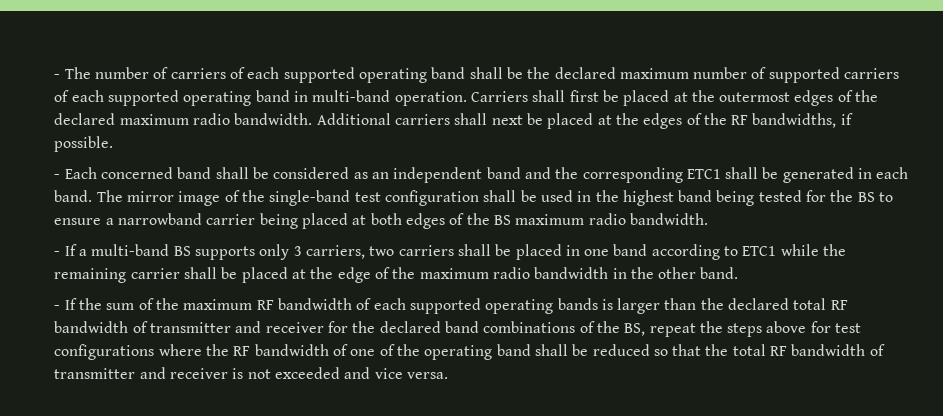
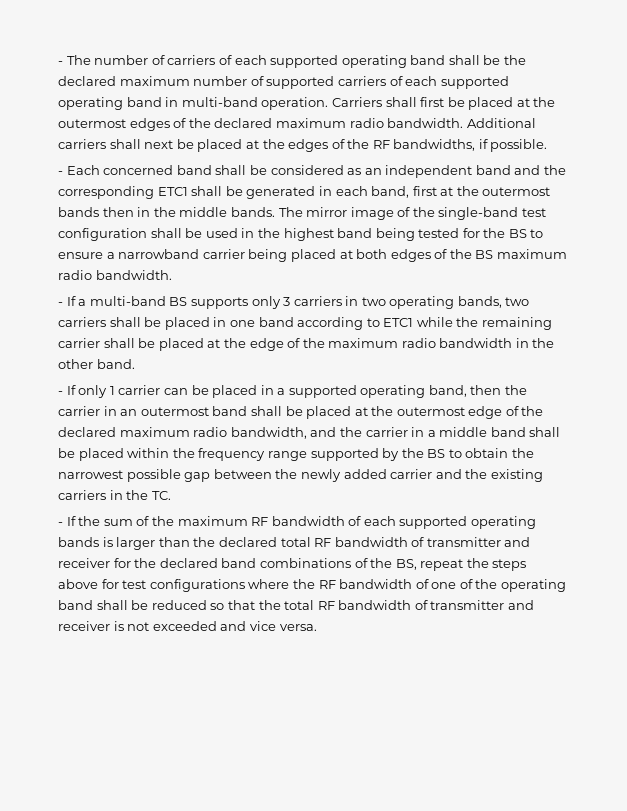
[54,190,93,202] band. -> [371,186,551,198] [58,207,275,217] band, first at the outermost bands then in the middle bands.
[305,245,365,259] carriers, -> [293,296,502,309] carriers in two operating bands,
(739, 273) none -> [58,385,527,398] [58,406,544,419] [58,427,561,439] [58,448,534,461] [58,469,543,482] [58,490,171,500] // - If only 1 carrier can be placed in a supported operating band, then the carrier in an outermost band shall be placed at the outermost edge of the declared maximum radio bandwidth, and the carrier in a middle band shall be placed within the frequency range supported by the BS to obtain the narrowest possible gap between the newly added carrier and the existing carriers in the TC.

